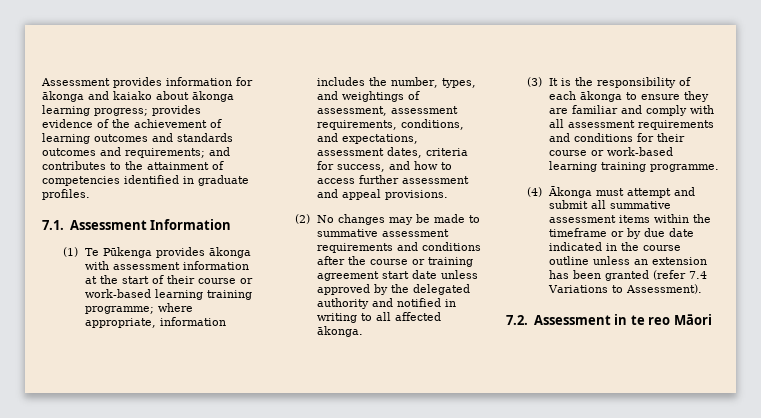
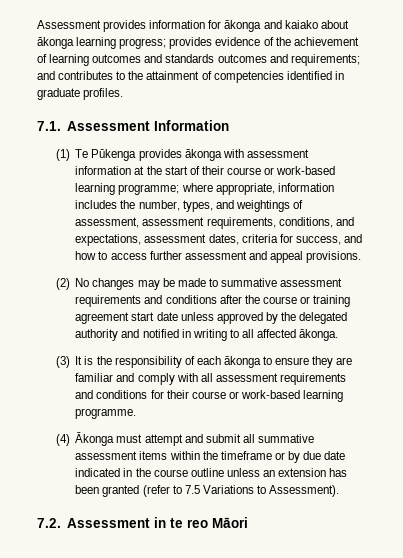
[206,290,252,300] training -> (116, 189) none
[600,162,646,172] training -> (344, 396) none
[688,271,707,279] 7.4 -> [172,485,200,494] to 7.5

